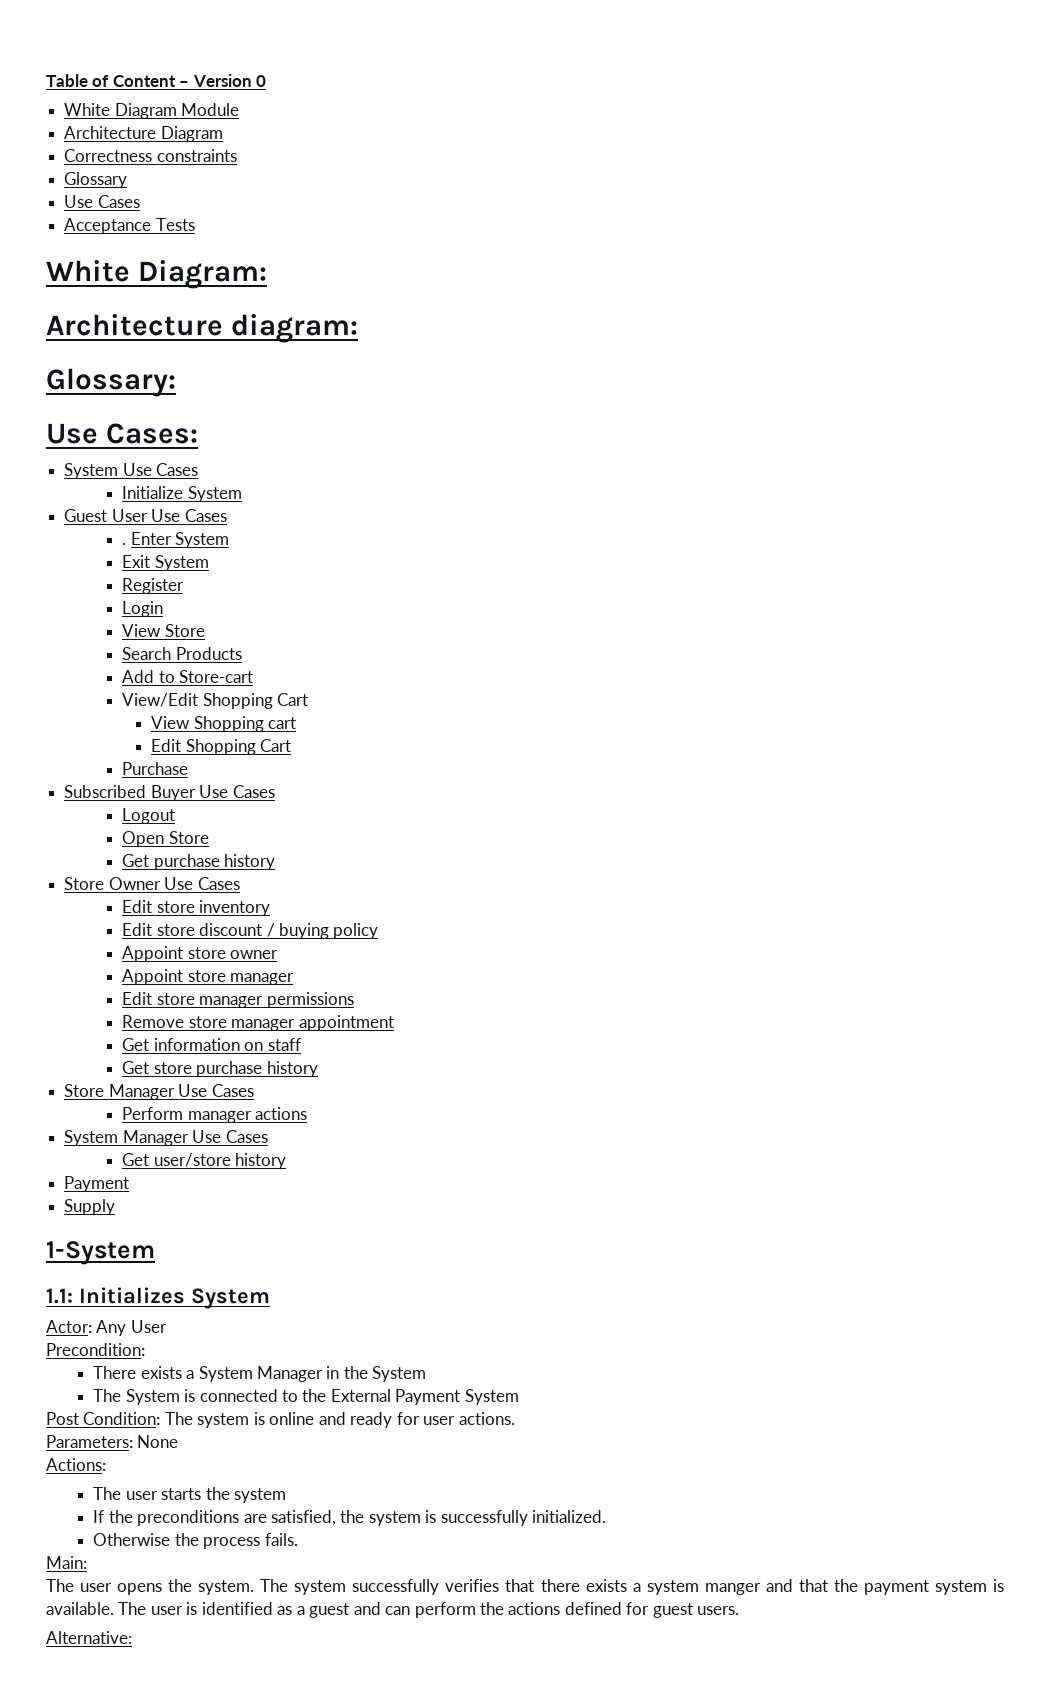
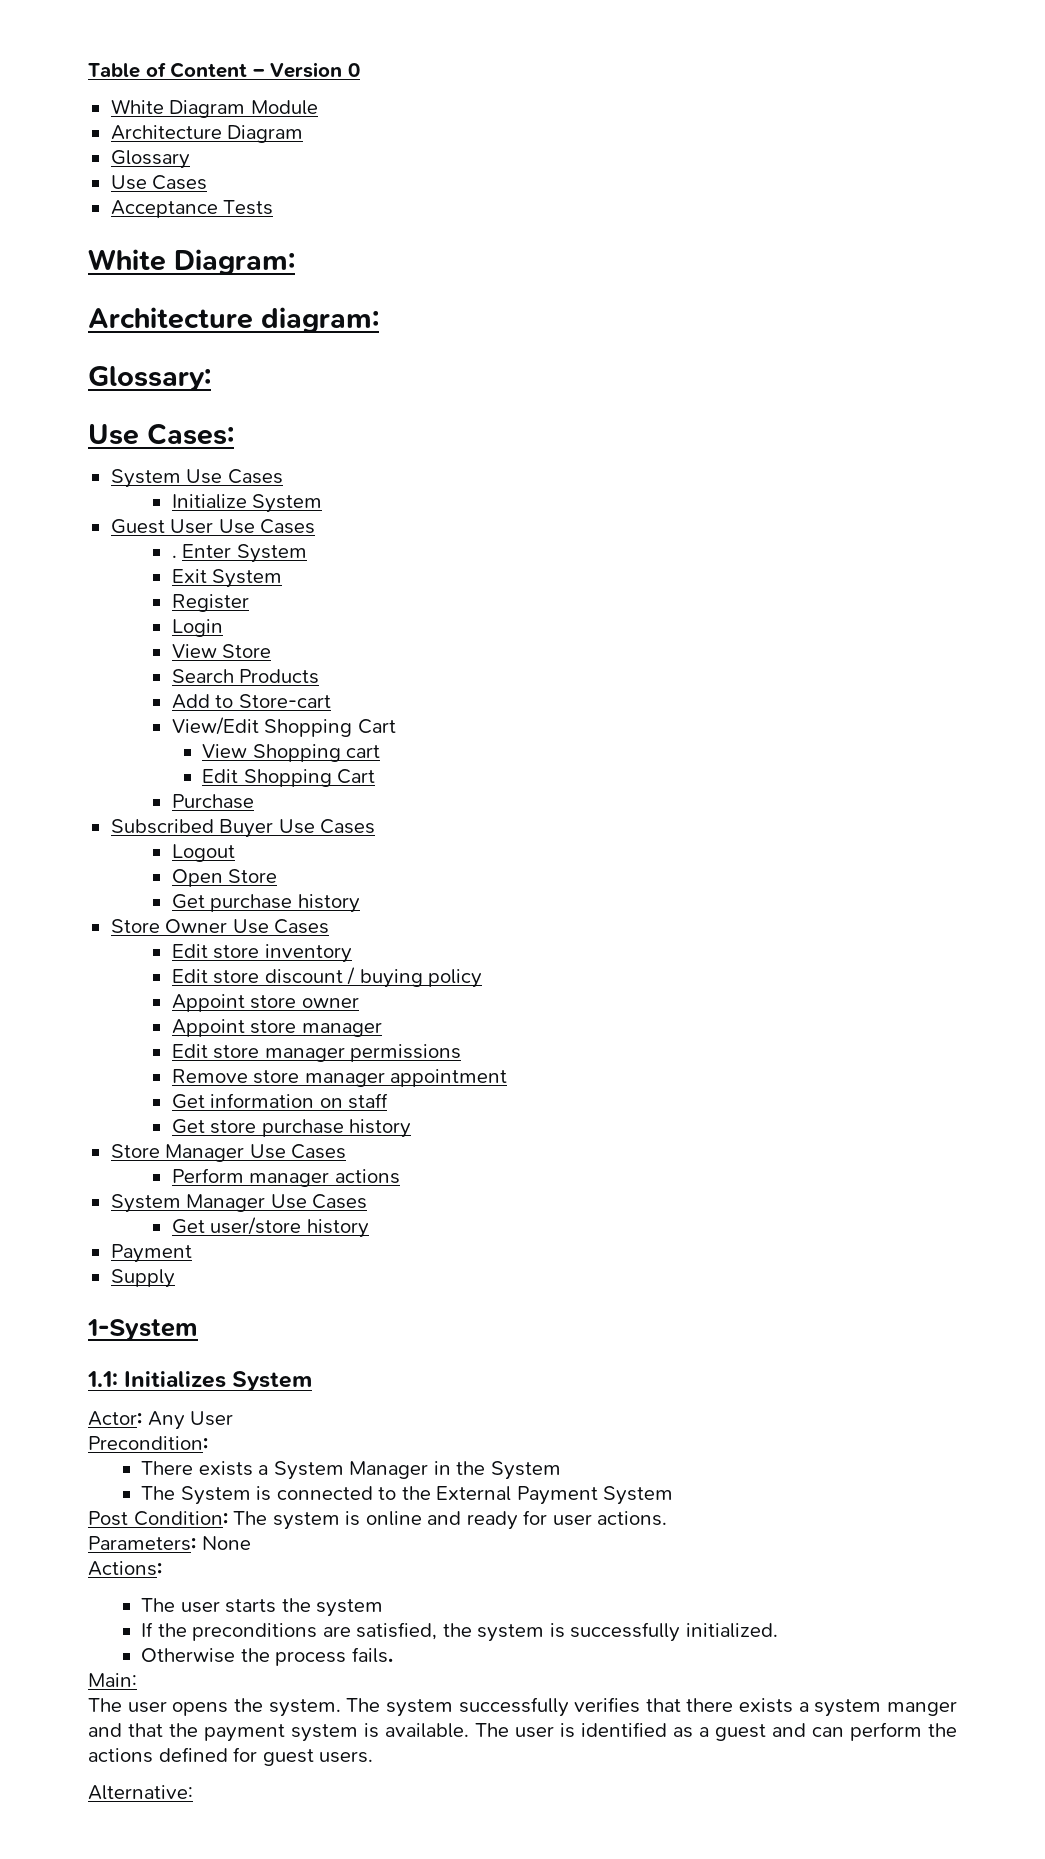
[64,149,237,162] // Correctness constraints -> (304, 134) none

